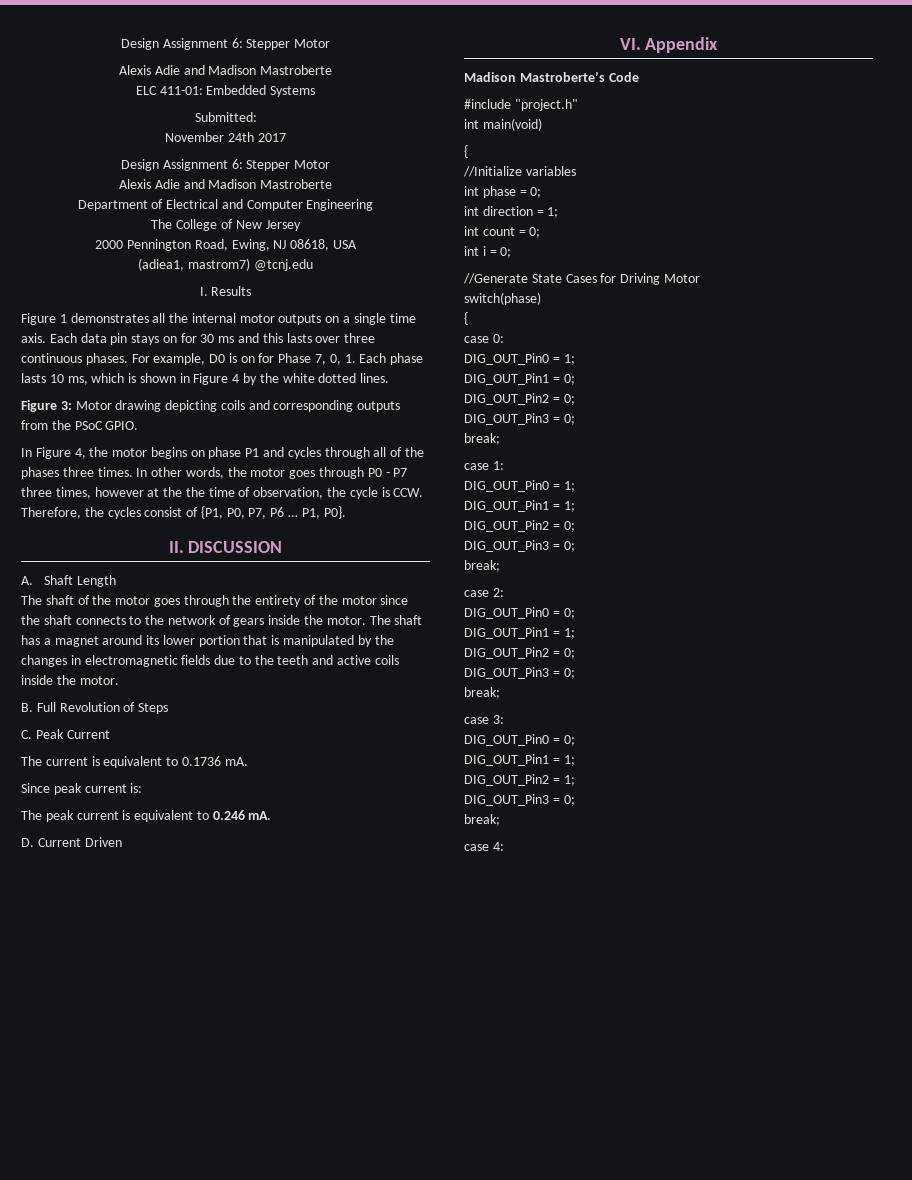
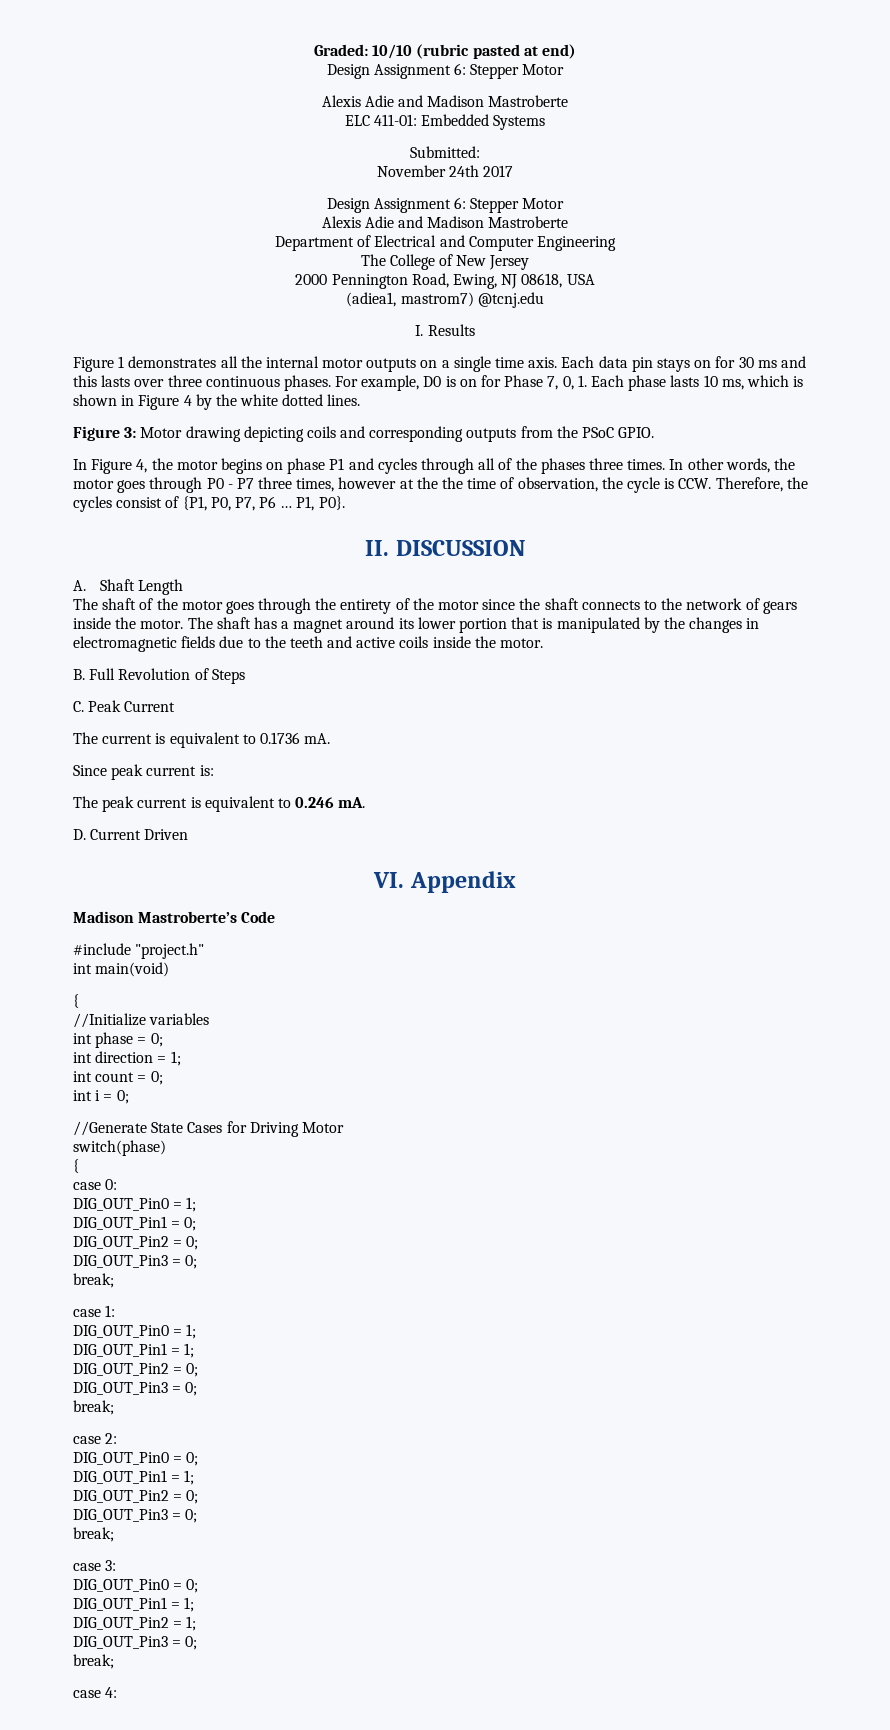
(120, 44) none -> [314,44,576,59] Graded: 10/10 (rubric pasted at end) //

